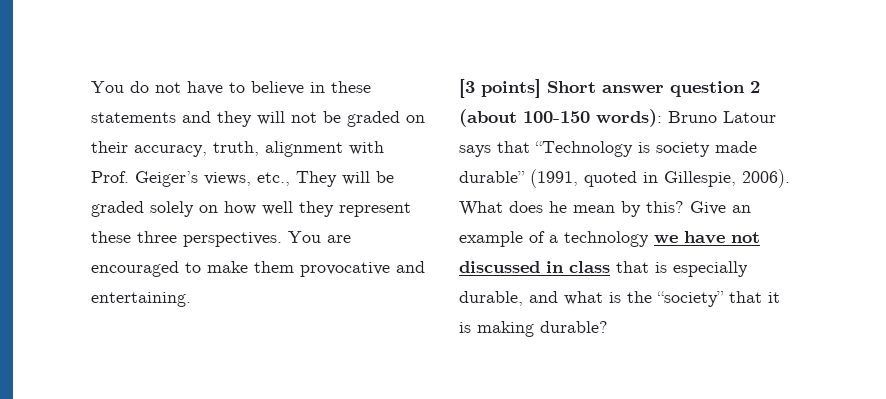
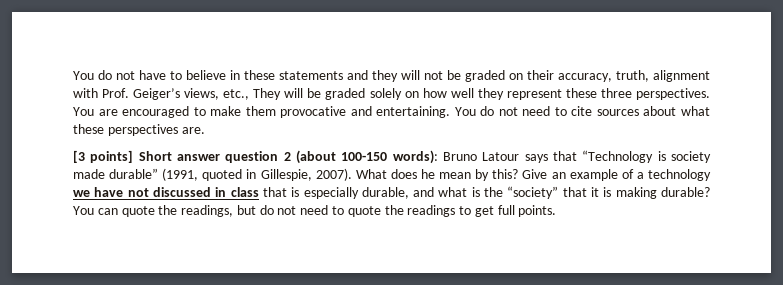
(191, 299) none -> [454,106,710,116] [73,124,205,136] You do not need to cite sources about what these perspectives are.
[742,169,790,188] 2006). -> [315,168,352,181] 2007).
(608, 327) none -> [73,205,557,217] You can quote the readings, but do not need to quote the readings to get full points.

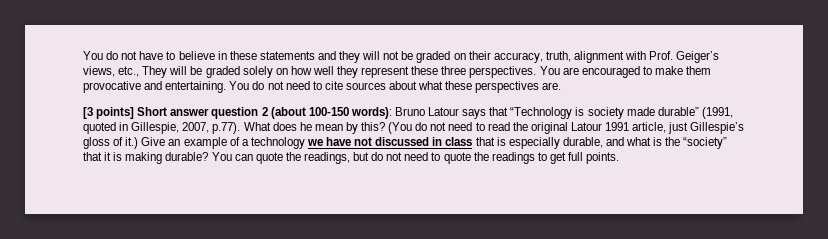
[315,168,352,181] 2007). -> [182,122,241,134] 2007, p.77).
(519, 174) none -> [388,122,745,134] [83,137,139,149] (You do not need to read the original Latour 1991 article, just Gillespie’s gloss of it.)

